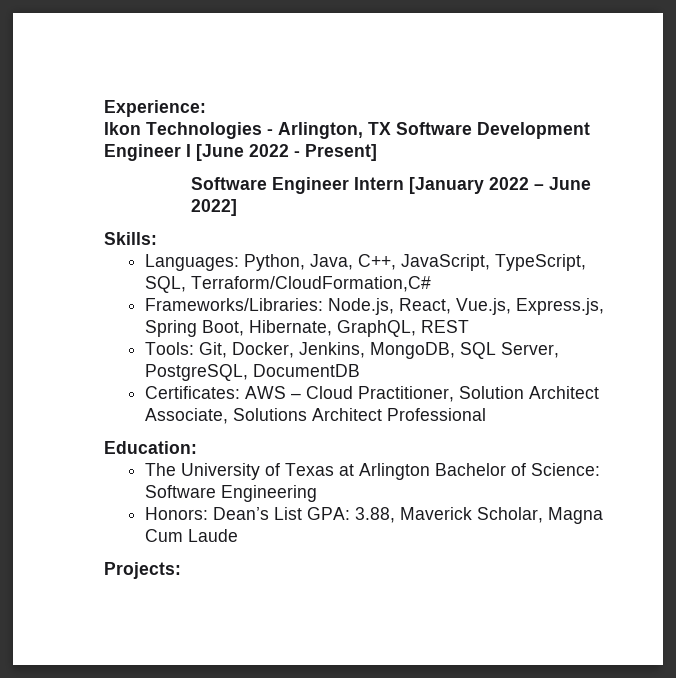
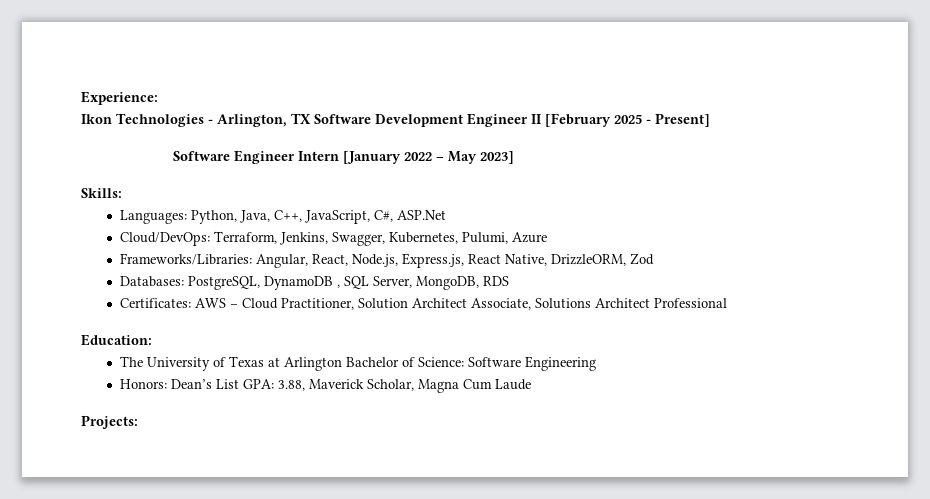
[186,144,289,161] I [June 2022 -> [531,113,642,127] II [February 2025
[549,177,592,190] [191,199,238,216] June 2022] -> [447,151,514,164] May 2023]
[495,254,587,271] [145,276,432,293] [145,298,605,315] [145,320,470,337] [145,342,560,359] [145,364,361,381] TypeScript, SQL, Terraform/CloudFormation,C# // Frameworks/Libraries: Node.js, React, Vue.js, Express.js, Spring Boot, Hibernate, GraphQL, REST // Tools: Git, Docker, Jenkins, MongoDB, SQL Server, PostgreSQL, DocumentDB -> [373,210,446,222] [119,231,547,246] [119,253,654,268] [119,276,509,290] C#, ASP.Net // Cloud/DevOps: Terraform, Jenkins, Swagger, Kubernetes, Pulumi, Azure // Frameworks/Libraries: Angular, React, Node.js, Express.js, React Native, DrizzleORM, Zod // Databases: PostgreSQL, DynamoDB , SQL Server, MongoDB, RDS

